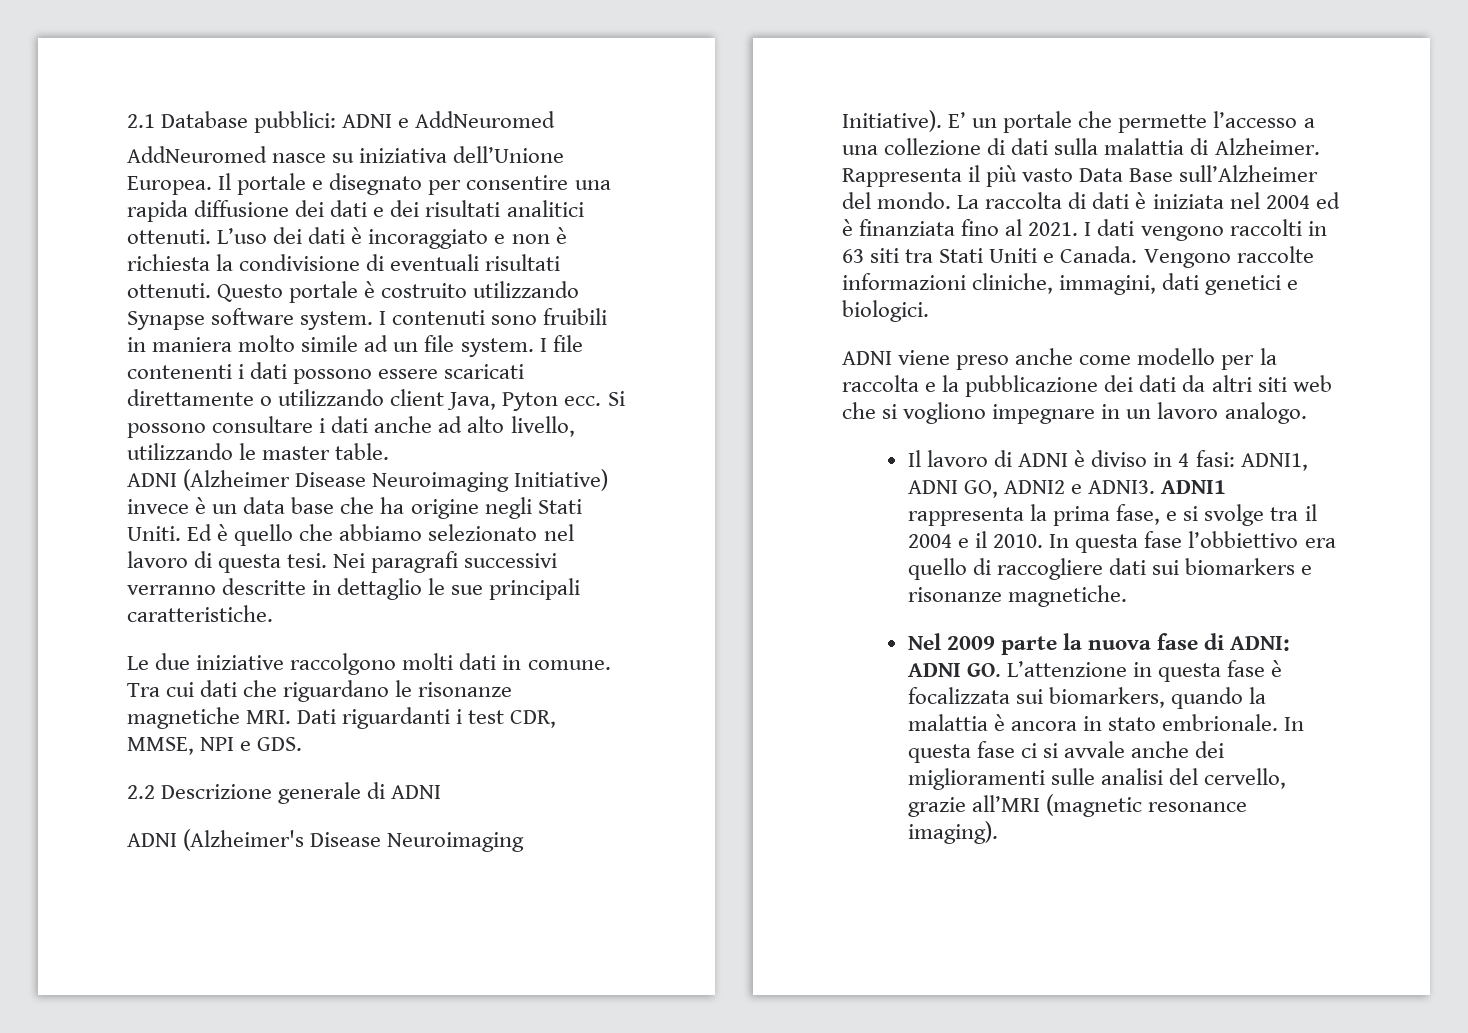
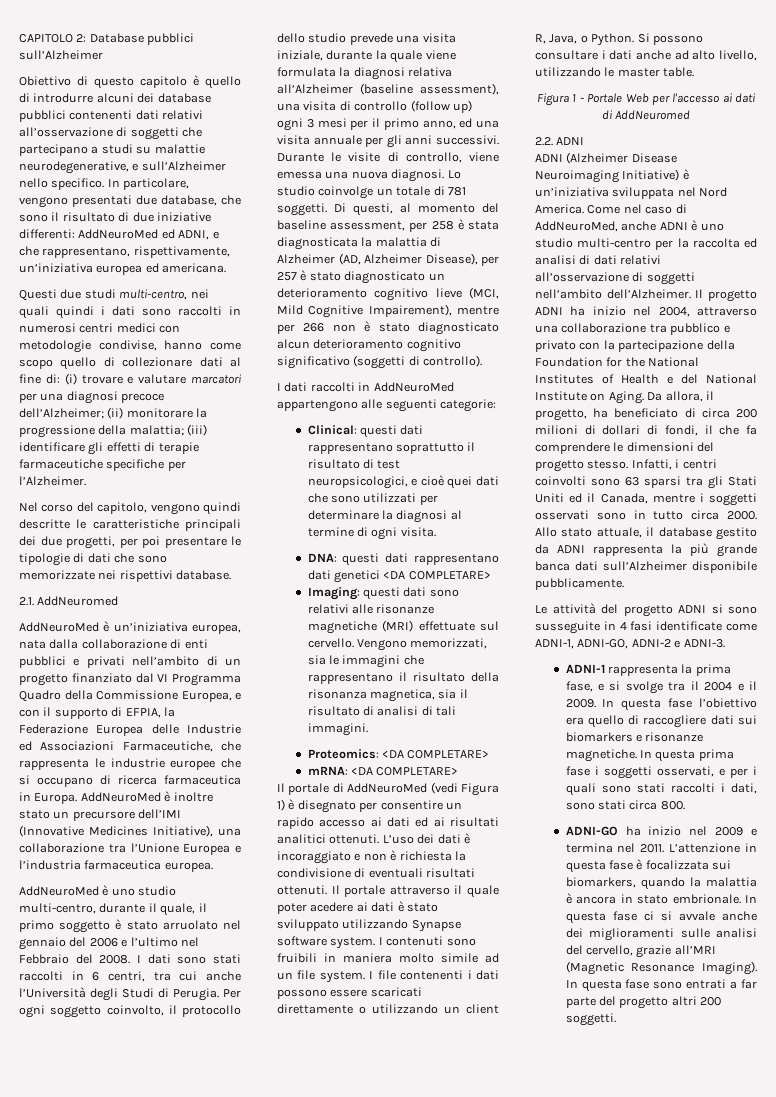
[127,111,556,133] [127,146,565,163] [127,173,611,195] [127,200,420,222] 2.1 Database pubblici: ADNI e AddNeuromed // AddNeuromed nasce su iniziativa dell’Unione Europea. Il portale e disegnato per consentire una rapida diffusione dei dati e dei -> [19,33,195,45] [19,50,103,60] [19,75,241,89] [19,93,211,103] [19,110,204,122] [19,127,203,140] [19,144,205,156] [19,161,226,174] [19,178,190,190] [19,195,241,208] [19,212,211,222] [19,229,219,240] [19,246,230,258] [19,263,227,275] [19,289,209,301] [19,306,241,319] [19,323,181,333] [19,340,241,353] [19,357,242,370] [19,373,241,385] [19,391,165,404] [19,407,208,419] [19,424,208,438] [19,442,199,455] [19,459,186,471] [19,476,86,486] [19,502,241,515] [19,519,242,531] [19,536,241,549] [19,553,167,566] [19,570,232,582] [19,596,119,606] [19,621,241,634] [19,639,208,649] [19,656,241,668] [19,673,241,686] [19,690,241,702] [19,707,175,719] [19,724,241,736] [19,741,241,752] [19,758,241,770] [19,775,241,787] [19,791,213,804] [19,809,182,821] [19,825,241,837] [19,843,241,855] [19,860,213,872] [19,885,177,896] [19,903,207,916] [19,919,241,933] [19,937,199,950] [19,954,241,964] [19,971,241,982] [19,987,241,1001] [19,1005,241,1018] [277,33,456,45] [277,50,456,63] [277,67,453,80] [277,83,499,95] [277,100,472,113] [277,118,499,131] [277,135,499,148] [277,152,499,163] [277,169,461,182] [277,186,466,199] [277,203,499,216] [277,219,499,232] [277,237,442,250] [277,253,499,266] [277,270,445,284] [277,287,499,301] [277,304,499,318] [277,321,499,335] [277,339,461,352] [277,355,483,369] [277,382,454,392] [277,399,497,412] [307,425,424,438] [307,442,476,454] [307,459,401,469] [307,475,499,489] [307,493,438,505] [307,510,462,523] [307,527,436,540] [307,553,499,566] [307,570,491,583] [307,587,459,600] [307,604,435,614] [307,620,499,634] [307,638,488,651] [307,655,424,668] [307,672,499,684] [307,689,468,702] [307,706,457,716] [307,723,368,736] [307,749,490,759] [307,766,459,776] [277,782,499,796] [277,799,462,813] [277,817,445,829] CAPITOLO 2: Database pubblici sull’Alzheimer // Obiettivo di questo capitolo è quello di introdurre alcuni dei database pubblici contenenti dati relativi all’osservazione di soggetti che partecipano a studi su malattie neurodegenerative, e sull’Alzheimer nello specifico. In particolare, vengono presentati due database, che sono il risultato di due iniziative differenti: AddNeuroMed ed ADNI, e che rappresentano, rispettivamente, un’iniziativa europea ed americana. // Questi due studi multi-centro, nei quali quindi i dati sono raccolti in numerosi centri medici con metodologie condivise, hanno come scopo quello di collezionare dati al fine di: (i) trovare e valutare marcatori per una diagnosi precoce dell’Alzheimer; (ii) monitorare la progressione della malattia; (iii) identificare gli effetti di terapie farmaceutiche specifiche per l’Alzheimer. // Nel corso del capitolo, vengono quindi descritte le caratteristiche principali dei due progetti, per poi presentare le tipologie di dati che sono memorizzate nei rispettivi database. // 2.1. AddNeuromed // AddNeuroMed è un’iniziativa europea, nata dalla collaborazione di enti pubblici e privati nell’ambito di un progetto finanziato dal VI Programma Quadro della Commissione Europea, e con il supporto di EFPIA, la Federazione Europea delle Industrie ed Associazioni Farmaceutiche, che rappresenta le industrie europee che si occupano di ricerca farmaceutica in Europa. AddNeuroMed è inoltre stato un precursore dell’IMI (Innovative Medicines Initiative), una collaborazione tra l’Unione Europea e l’industria farmaceutica europea. // AddNeuroMed è uno studio multi-centro, durante il quale, il primo soggetto è stato arruolato nel gennaio del 2006 e l’ultimo nel Febbraio del 2008. I dati sono stati raccolti in 6 centri, tra cui anche l’Università degli Studi di Perugia. Per ogni soggetto coinvolto, il protocollo dello studio prevede una visita iniziale, durante la quale viene formulata la diagnosi relativa all’Alzheimer (baseline assessment), una visita di controllo (follow up) ogni 3 mesi per il primo anno, ed una visita annuale per gli anni successivi. Durante le visite di controllo, viene emessa una nuova diagnosi. Lo studio coinvolge un totale di 781 soggetti. Di questi, al momento del baseline assessment, per 258 è stata diagnosticata la malattia di Alzheimer (AD, Alzheimer Disease), per 257 è stato diagnosticato un deterioramento cognitivo lieve (MCI, Mild Cognitive Impairement), mentre per 266 non è stato diagnosticato alcun deterioramento cognitivo significativo (soggetti di controllo). // I dati raccolti in AddNeuroMed appartengono alle seguenti categorie: // Clinical: questi dati rappresentano soprattutto il risultato di test neuropsicologici, e cioè quei dati che sono utilizzati per determinare la diagnosi al termine di ogni visita. // DNA: questi dati rappresentano dati genetici <DA COMPLETARE> // Imaging: questi dati sono relativi alle risonanze magnetiche (MRI) effettuate sul cervello. Vengono memorizzati, sia le immagini che rappresentano il risultato della risonanza magnetica, sia il risultato di analisi di tali immagini. // Proteomics: <DA COMPLETARE> // mRNA: <DA COMPLETARE> // Il portale di AddNeuroMed (vedi Figura 1) è disegnato per consentire un rapido accesso ai dati ed ai
[217,281,468,303] Questo portale è costruito -> [331,885,499,898] [277,901,438,914] [277,919,339,931] Il portale attraverso il quale poter acedere ai dati è stato sviluppato
[390,389,602,411] client Java, Pyton ecc. -> [444,1004,499,1014] [535,33,635,46] un client R, Java, o Python.
(390, 451) none -> [537,93,755,106] [601,110,691,120] [535,137,585,146] // Figura 1 - Portale Web per l'accesso ai dati di AddNeuromed // 2.2. ADNI
[127,497,582,519] [127,524,574,546] [127,551,558,573] [127,578,581,600] [127,605,273,622] [127,653,611,675] [127,680,513,702] [127,707,557,729] [127,737,303,755] [127,782,442,804] [127,829,525,852] [842,110,1315,133] [842,138,1320,155] [842,165,1319,187] [842,192,1340,209] [842,219,1327,241] [842,246,1314,268] [842,273,1299,295] [842,300,929,322] [842,348,1277,370] [842,375,1332,397] [842,402,1307,424] [907,450,1308,471] [907,480,1227,498] invece è un data base che ha origine negli Stati Uniti. Ed è quello che abbiamo selezionato nel lavoro di questa tesi. Nei paragrafi successivi verranno descritte in dettaglio le sue principali caratteristiche. // Le due iniziative raccolgono molti dati in comune. Tra cui dati che riguardano le risonanze magnetiche MRI. Dati riguardanti i test CDR, MMSE, NPI e GDS. // 2.2 Descrizione generale di ADNI // ADNI (Alzheimer's Disease Neuroimaging Initiative). E’ un portale che permette l’accesso a una collezione di dati sulla malattia di Alzheimer. Rappresenta il più vasto Data Base sull’Alzheimer del mondo. La raccolta di dati è iniziata nel 2004 ed è finanziata fino al 2021. I dati vengono raccolti in 63 siti tra Stati Uniti e Canada. Vengono raccolte informazioni cliniche, immagini, dati genetici e biologici. // ADNI viene preso anche come modello per la raccolta e la pubblicazione dei dati da altri siti web che si vogliono impegnare in un lavoro analogo. // Il lavoro di ADNI è diviso in 4 fasi: ADNI1, ADNI GO, ADNI2 e ADNI3. ADNI1 -> [682,169,689,180] [535,187,728,199] [535,204,687,214] [535,220,724,232] [535,238,757,250] [535,255,662,265] [535,272,695,285] [535,289,757,302] [535,306,757,317] [535,323,730,335] [535,340,735,352] [535,357,700,367] [535,374,757,384] [535,391,714,404] [535,408,757,421] [535,425,757,436] [535,442,715,454] [535,459,717,472] [535,476,757,489] [535,493,757,506] [535,510,757,520] [535,527,757,540] [535,543,757,557] [535,561,757,573] [535,578,624,590] [535,603,757,617] [535,621,757,634] [535,639,725,649] [565,664,605,673] è un’iniziativa sviluppata nel Nord America. Come nel caso di AddNeuroMed, anche ADNI è uno studio multi-centro per la raccolta ed analisi di dati relativi all’osservazione di soggetti nell’ambito dell’Alzheimer. Il progetto ADNI ha inizio nel 2004, attraverso una collaborazione tra pubblico e privato con la partecipazione della Foundation for the National Institutes of Health e del National Institute on Aging. Da allora, il progetto, ha beneficiato di circa 200 milioni di dollari di fondi, il che fa comprendere le dimensioni del progetto stesso. Infatti, i centri coinvolti sono 63 sparsi tra gli Stati Uniti ed il Canada, mentre i soggetti osservati sono in tutto circa 2000. Allo stato attuale, il database gestito da ADNI rappresenta la più grande banca dati sull’Alzheimer disponibile pubblicamente. // Le attività del progetto ADNI si sono susseguite in 4 fasi identificate come ADNI-1, ADNI-GO, ADNI-2 e ADNI-3. // ADNI-1
[993,531,1299,553] 2010. In questa fase l’obbiettivo -> [565,698,757,711] 2009. In questa fase l’obiettivo
[907,633,1291,655] [907,663,1002,677] // Nel 2009 parte la nuova fase di ADNI: ADNI GO. -> [639,749,734,762] [565,766,757,779] [565,783,757,796] [565,800,685,810] [565,826,757,836] [565,843,665,853] In questa prima fase i soggetti osservati, e per i quali sono stati raccolti i dati, sono stati circa 800. // ADNI-GO ha inizio nel 2009 e termina nel 2011.
[1046,794,1248,817] [907,821,998,844] (magnetic resonance imaging). -> [565,961,757,975] [565,979,757,992] [565,996,722,1009] [565,1013,616,1026] (Magnetic Resonance Imaging). In questa fase sono entrati a far parte del progetto altri 200 soggetti.

